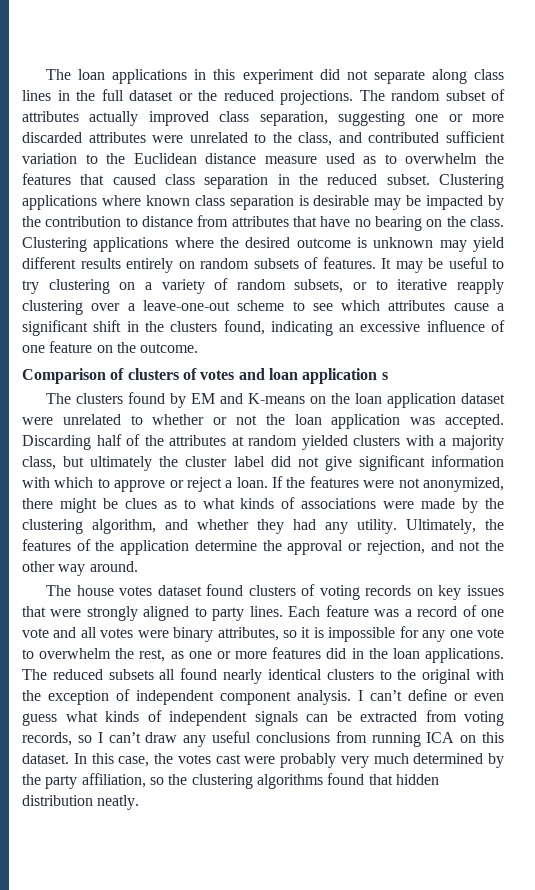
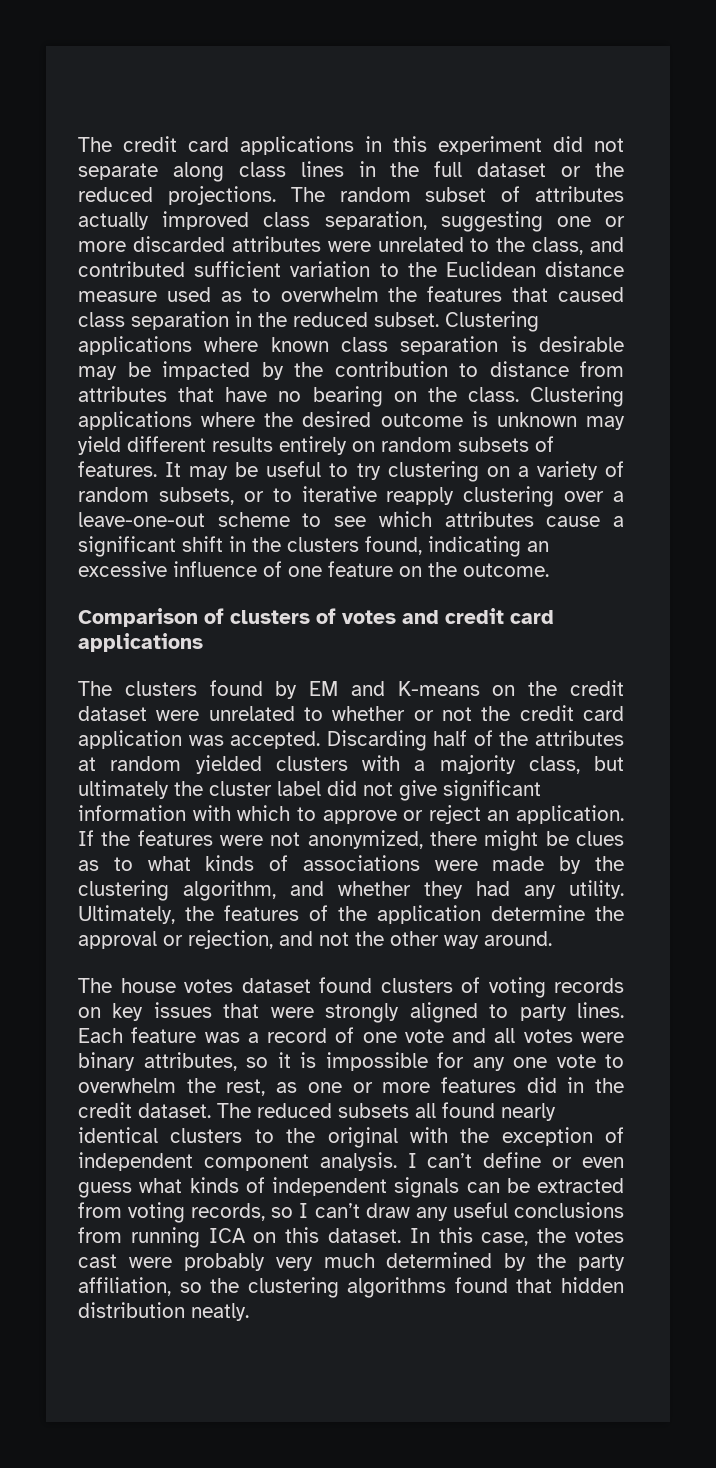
[45,69,106,80] The loan -> [78,136,229,152] The credit card
[268,368,388,384] loan application s -> [445,608,554,624] [78,633,203,652] credit card applications
[354,393,456,408] loan application -> [570,680,624,696] credit
[294,414,322,425] loan -> [519,705,624,721] credit card
[225,477,268,488] a loan. -> [487,805,624,824] an application.
[392,648,504,663] loan applications. -> [78,1102,211,1118] credit dataset.

